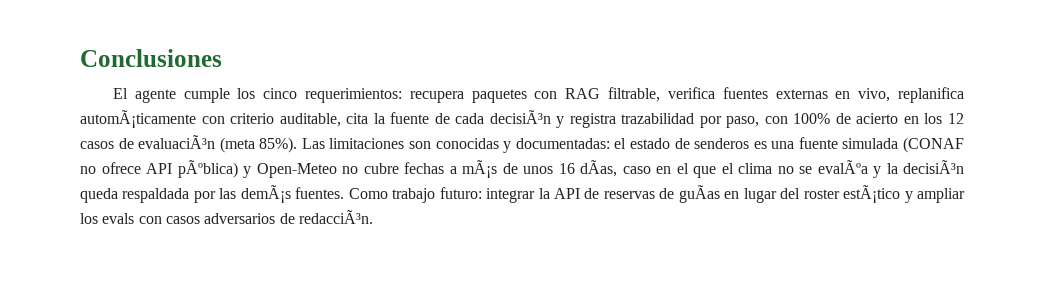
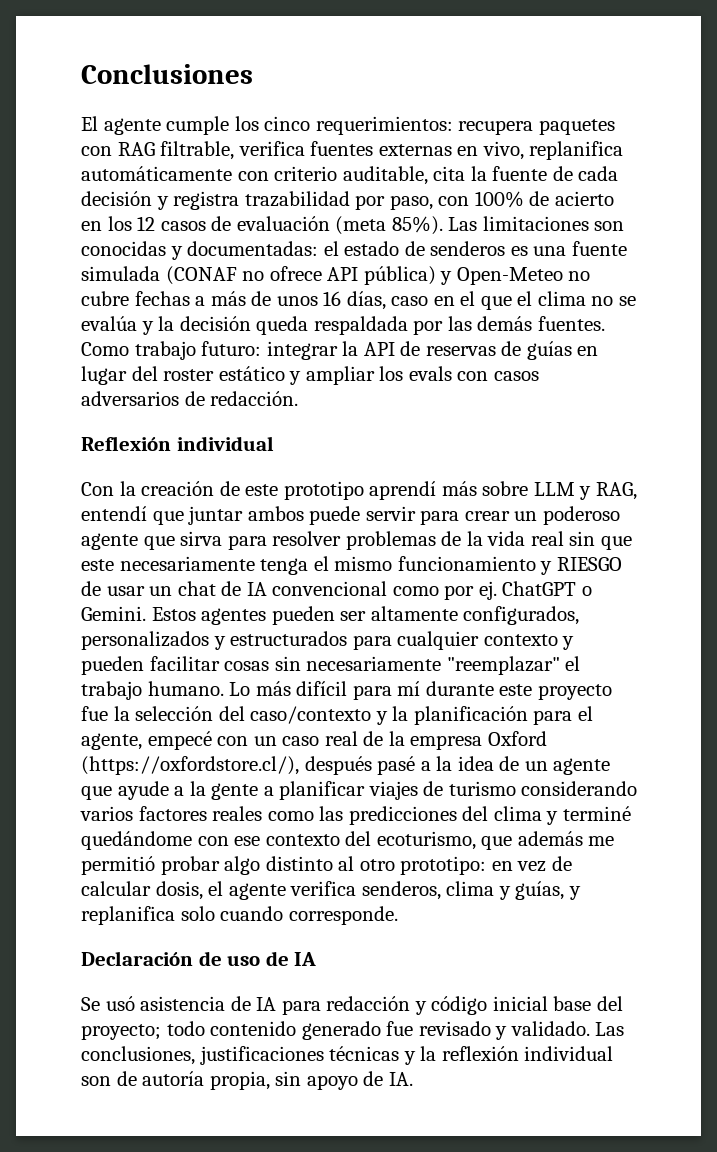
[80,110,196,128] automÃ¡ticamente -> [81,166,232,181] automáticamente
[489,110,551,124] decisiÃ³n -> [81,191,152,206] decisión
[138,135,216,149] evaluaciÃ³n -> [236,216,330,231] evaluación
[177,160,238,178] pÃºblica) -> [363,266,436,285] pública)
[462,160,497,178] mÃ¡s -> [210,291,246,306] más
[580,160,617,177] dÃas, -> [346,291,386,310] días,
[817,160,964,178] evalÃºa y la decisiÃ³n -> [81,316,251,335] evalúa y la decisión
[240,185,291,203] demÃ¡s -> [477,316,533,331] demás
[678,185,720,203] guÃas -> [526,341,572,360] guías
[843,185,901,203] estÃ¡tico -> [218,366,285,381] estático
[298,210,373,224] redacciÃ³n. -> [210,391,299,406] [81,436,274,451] [81,481,637,500] [81,506,620,525] [81,531,632,550] [81,556,622,575] [81,581,592,600] [81,606,580,625] [81,631,575,650] [81,656,581,675] [81,681,612,700] [81,706,593,725] [81,731,547,750] [81,756,611,775] [81,781,638,800] [80,806,631,825] [81,831,615,850] [81,856,572,875] [81,881,581,900] [81,906,398,925] [81,951,317,966] [81,996,623,1015] [81,1021,625,1040] [81,1046,614,1065] [81,1071,413,1090] redacción. // Reflexión individual // Con la creación de este prototipo aprendí más sobre LLM y RAG, entendí que juntar ambos puede servir para crear un poderoso agente que sirva para resolver problemas de la vida real sin que este necesariamente tenga el mismo funcionamiento y RIESGO de usar un chat de IA convencional como por ej. ChatGPT o Gemini. Estos agentes pueden ser altamente configurados, personalizados y estructurados para cualquier contexto y pueden facilitar cosas sin necesariamente "reemplazar" el trabajo humano. Lo más difícil para mí durante este proyecto fue la selección del caso/contexto y la planificación para el agente, empecé con un caso real de la empresa Oxford (https://oxfordstore.cl/), después pasé a la idea de un agente que ayude a la gente a planificar viajes de turismo considerando varios factores reales como las predicciones del clima y terminé quedándome con ese contexto del ecoturismo, que además me permitió probar algo distinto al otro prototipo: en vez de calcular dosis, el agente verifica senderos, clima y guías, y replanifica solo cuando corresponde. // Declaración de uso de IA // Se usó asistencia de IA para redacción y código inicial base del proyecto; todo contenido generado fue revisado y validado. Las conclusiones, justificaciones técnicas y la reflexión individual son de autoría propia, sin apoyo de IA.

